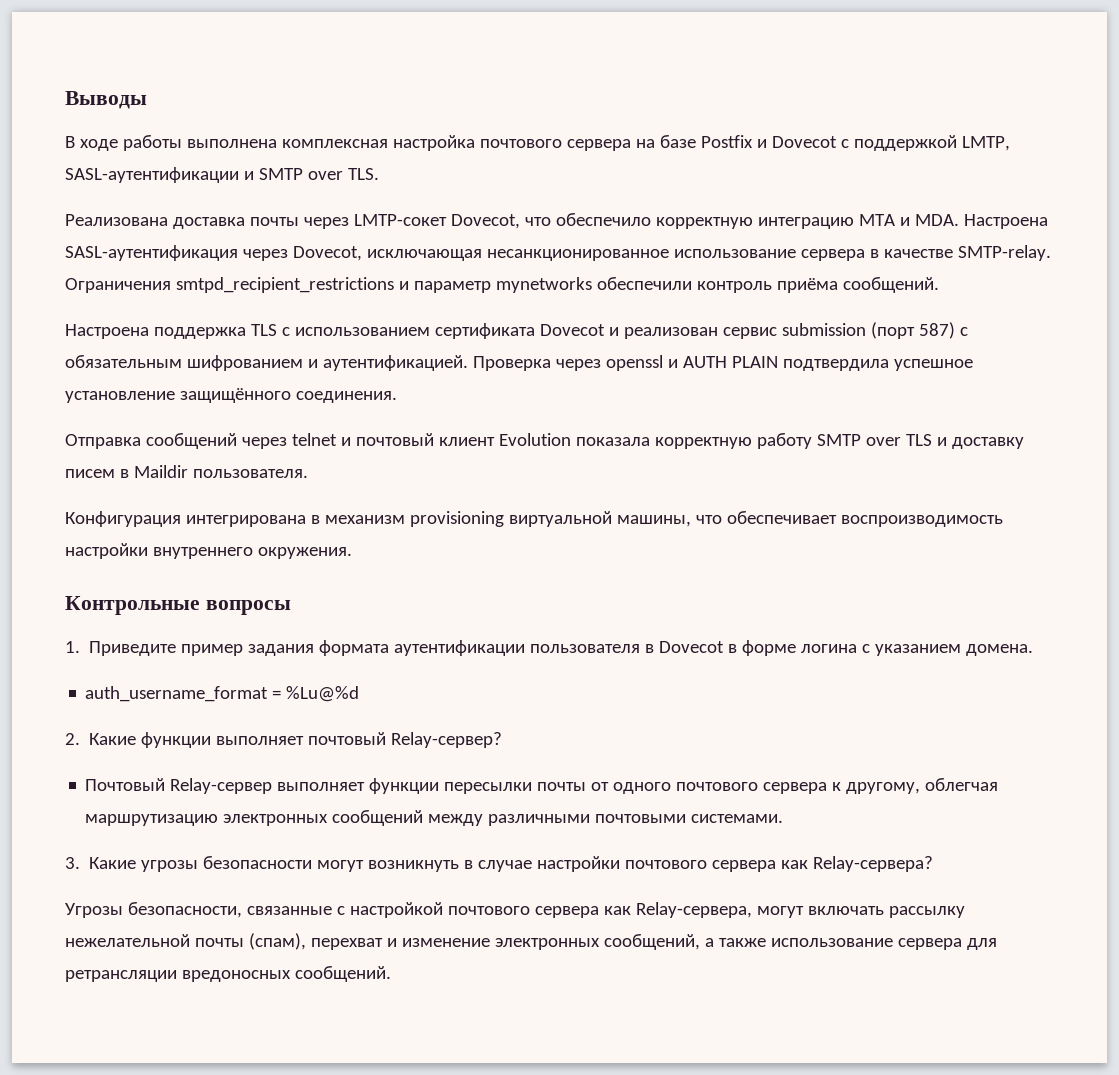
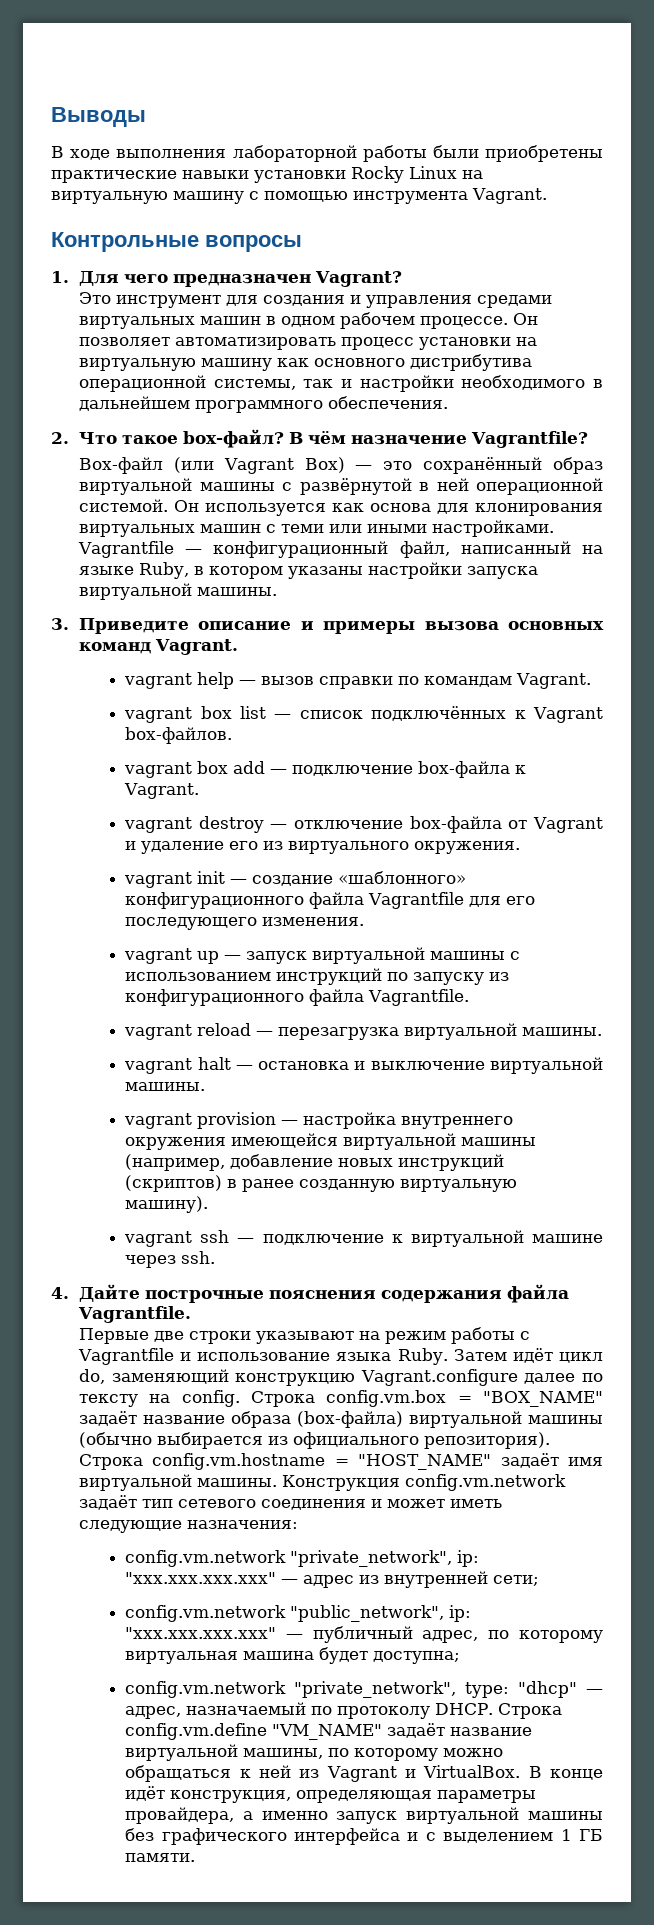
[122,135,1010,151] [65,167,379,183] [65,213,1048,229] [65,245,1051,261] [65,277,939,293] [65,322,968,339] [65,355,973,371] [65,388,397,403] [65,433,1024,449] [65,465,308,478] [65,511,1003,527] [65,543,352,559] [65,596,291,615] [65,640,1034,656] [85,686,360,702] [65,732,503,748] [85,778,999,794] [85,810,784,826] [65,856,934,872] [65,902,965,918] [65,933,997,950] [65,966,391,982] работы выполнена комплексная настройка почтового сервера на базе Postfix и Dovecot с поддержкой LMTP, SASL-аутентификации и SMTP over TLS. // Реализована доставка почты через LMTP-сокет Dovecot, что обеспечило корректную интеграцию MTA и MDA. Настроена SASL-аутентификация через Dovecot, исключающая несанкционированное использование сервера в качестве SMTP-relay. Ограничения smtpd_recipient_restrictions и параметр mynetworks обеспечили контроль приёма сообщений. // Настроена поддержка TLS с использованием сертификата Dovecot и реализован сервис submission (порт 587) с обязательным шифрованием и аутентификацией. Проверка через openssl и AUTH PLAIN подтвердила успешное установление защищённого соединения. // Отправка сообщений через telnet и почтовый клиент Evolution показала корректную работу SMTP over TLS и доставку писем в Maildir пользователя. // Конфигурация интегрирована в механизм provisioning виртуальной машины, что обеспечивает воспроизводимость настройки внутреннего окружения. // Контрольные вопросы // 1. Приведите пример задания формата аутентификации пользователя в Dovecot в форме логина с указанием домена. // auth_username_format = %Lu@%d // 2. Какие функции выполняет почтовый Relay-сервер? // Почтовый Relay-сервер выполняет функции пересылки почты от одного почтового сервера к другому, облегчая маршрутизацию электронных сообщений между различными почтовыми системами. // 3. Какие угрозы безопасности могут возникнуть в случае настройки почтового сервера как Relay-сервера? // Угрозы безопасности, связанные с настройкой почтового сервера как Relay-сервера, могут включать рассылку нежелательной почты (спам), перехват и изменение электронных сообщений, а также использование сервера для ретрансляции вредоносных сообщений. -> [116,145,603,162] [51,166,483,183] [51,188,547,204] [51,232,302,252] [51,271,403,287] [79,292,553,308] [79,312,539,329] [79,337,538,350] [79,354,533,371] [79,375,604,392] [79,396,449,413] [51,429,589,448] [79,457,603,474] [79,478,603,495] [79,499,603,516] [79,520,555,537] [78,541,604,558] [79,562,539,579] [79,583,278,600] [51,618,604,634] [79,639,239,655] [124,672,592,689] [124,706,604,723] [125,727,233,744] [124,761,527,778] [124,783,200,799] [124,816,604,833] [125,841,521,854] [124,871,467,888] [125,892,536,909] [125,917,365,930] [124,947,521,964] [125,968,510,985] [125,989,470,1006] [124,1023,603,1040] [124,1057,603,1074] [125,1082,206,1091] [124,1112,514,1129] [125,1133,537,1150] [125,1154,505,1171] [125,1175,518,1192] [125,1196,209,1213] [124,1230,603,1247] [125,1251,216,1268] [51,1284,570,1303] [78,1306,192,1323] [79,1327,531,1344] [78,1348,604,1365] [79,1369,603,1386] [79,1390,603,1407] [79,1411,603,1428] [79,1432,551,1449] [79,1453,603,1470] [79,1474,567,1491] [79,1495,503,1510] [79,1520,299,1533] [125,1550,480,1567] [125,1571,540,1588] [125,1605,472,1622] [125,1626,603,1643] [125,1647,461,1664] [125,1681,603,1698] [125,1702,563,1719] [125,1723,533,1740] [125,1744,504,1761] [125,1765,603,1782] [125,1786,537,1803] [125,1807,603,1824] [125,1828,603,1845] [125,1853,196,1862] выполнения лабораторной работы были приобретены практические навыки установки Rocky Linux на виртуальную машину с помощью инструмента Vagrant. // Контрольные вопросы // 1. Для чего предназначен Vagrant? // Это инструмент для создания и управления средами виртуальных машин в одном рабочем процессе. Он позволяет автоматизировать процесс установки на виртуальную машину как основного дистрибутива операционной системы, так и настройки необходимого в дальнейшем программного обеспечения. // 2. Что такое box-файл? В чём назначение Vagrantfile? // Box-файл (или Vagrant Box) — это сохранённый образ виртуальной машины с развёрнутой в ней операционной системой. Он используется как основа для клонирования виртуальных машин с теми или иными настройками. Vagrantfile — конфигурационный файл, написанный на языке Ruby, в котором указаны настройки запуска виртуальной машины. // 3. Приведите описание и примеры вызова основных команд Vagrant. // vagrant help — вызов справки по командам Vagrant. // vagrant box list — список подключённых к Vagrant box-файлов. // vagrant box add — подключение box-файла к Vagrant. // vagrant destroy — отключение box-файла от Vagrant и удаление его из виртуального окружения. // vagrant init — создание «шаблонного» конфигурационного файла Vagrantfile для его последующего изменения. // vagrant up — запуск виртуальной машины с использованием инструкций по запуску из конфигурационного файла Vagrantfile. // vagrant reload — перезагрузка виртуальной машины. // vagrant halt — остановка и выключение виртуальной машины. // vagrant provision — настройка внутреннего окружения имеющейся виртуальной машины (например, добавление новых инструкций (скриптов) в ранее созданную виртуальную машину). // vagrant ssh — подключение к виртуальной машине через ssh. // 4. Дайте построчные пояснения содержания файла Vagrantfile. // Первые две строки указывают на режим работы с Vagrantfile и использование языка Ruby. Затем идёт цикл do, заменяющий конструкцию Vagrant.configure далее по тексту на config. Строка config.vm.box = "BOX_NAME" задаёт название образа (box-файла) виртуальной машины (обычно выбирается из официального репозитория). Строка config.vm.hostname = "HOST_NAME" задаёт имя виртуальной машины. Конструкция config.vm.network задаёт тип сетевого соединения и может иметь следующие назначения: // config.vm.network "private_network", ip: "xxx.xxx.xxx.xxx" — адрес из внутренней сети; // config.vm.network "public_network", ip: "xxx.xxx.xxx.xxx" — публичный адрес, по которому виртуальная машина будет доступна; // config.vm.network "private_network", type: "dhcp" — адрес, назначаемый по протоколу DHCP. Строка config.vm.define "VM_NAME" задаёт название виртуальной машины, по которому можно обращаться к ней из Vagrant и VirtualBox. В конце идёт конструкция, определяющая параметры провайдера, а именно запуск виртуальной машины без графического интерфейса и с выделением 1 ГБ памяти.

